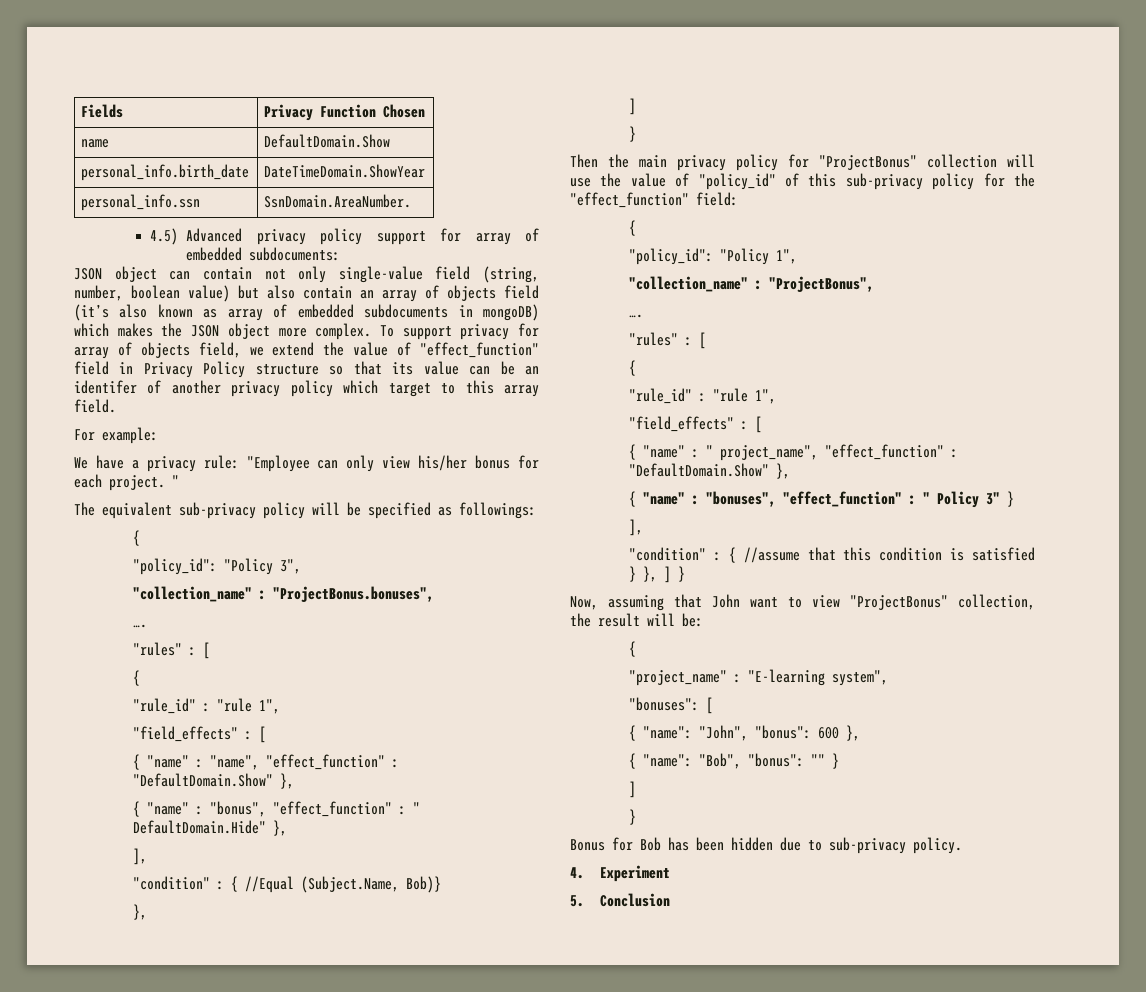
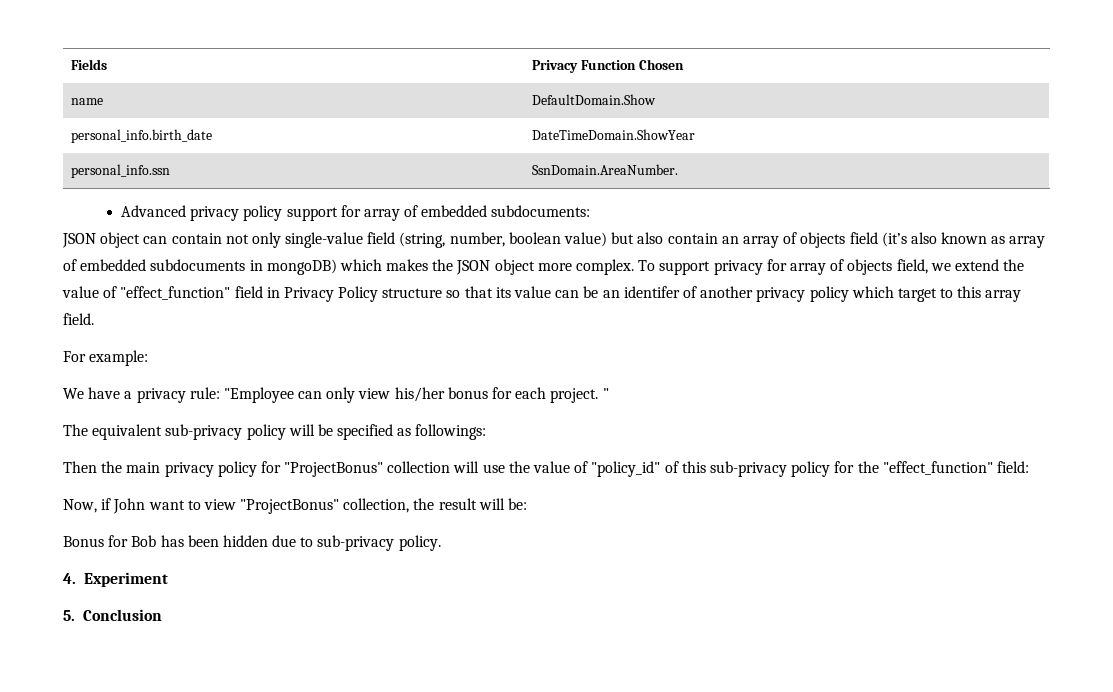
[150,228,179,245] 4.5) -> (679, 169) none
[133,530,141,546] [133,558,302,575] [133,586,435,602] [133,624,148,628] [133,642,211,659] [133,670,141,686] [133,698,281,714] [133,726,267,743] [133,754,400,770] [133,773,295,789] [133,801,421,817] [133,820,288,836] [133,848,148,865] [133,876,442,893] [133,904,148,920] [629,98,637,115] [629,126,637,142] // { // "policy_id": "Policy 3", // "collection_name" : "ProjectBonus.bonuses", // …. // "rules" : [ // { // "rule_id" : "rule 1", // "field_effects" : [ // { "name" : "name", "effect_function" : "DefaultDomain.Show" }, // { "name" : "bonus", "effect_function" : " DefaultDomain.Hide" }, // ], // "condition" : { //Equal (Subject.Name, Bob)} // }, // ] // } -> (487, 432) none
[629,220,637,236] [629,248,798,265] [629,276,875,292] [629,314,644,318] [629,332,707,349] [629,360,637,376] [629,388,777,404] [629,416,763,433] [629,444,959,461] [629,463,791,479] [629,491,1015,508] [629,519,644,536] [629,547,1035,563] [629,566,686,583] // { // "policy_id": "Policy 1", // "collection_name" : "ProjectBonus", // …. // "rules" : [ // { // "rule_id" : "rule 1", // "field_effects" : [ // { "name" : " project_name", "effect_function" : "DefaultDomain.Show" }, // { "name" : "bonuses", "effect_function" : " Policy 3" } // ], // "condition" : { //assume that this condition is satisfied } }, ] } -> (1029, 467) none
[608,594,702,611] assuming that -> [101,498,112,510] if
[629,641,637,657] [629,669,889,686] [629,697,714,714] [629,725,861,741] [629,753,840,769] [629,781,637,798] [629,809,637,825] // { // "project_name" : "E-learning system", // "bonuses": [ // { "name": "John", "bonus": 600 }, // { "name": "Bob", "bonus": "" } // ] // } -> (528, 504) none

